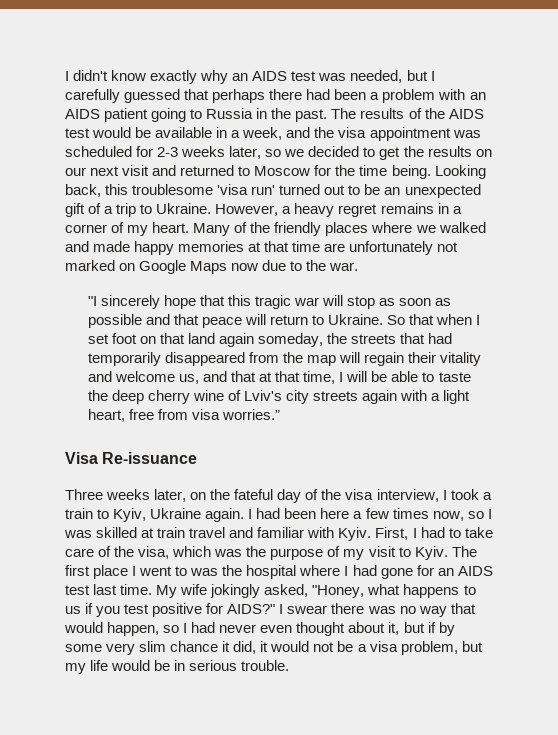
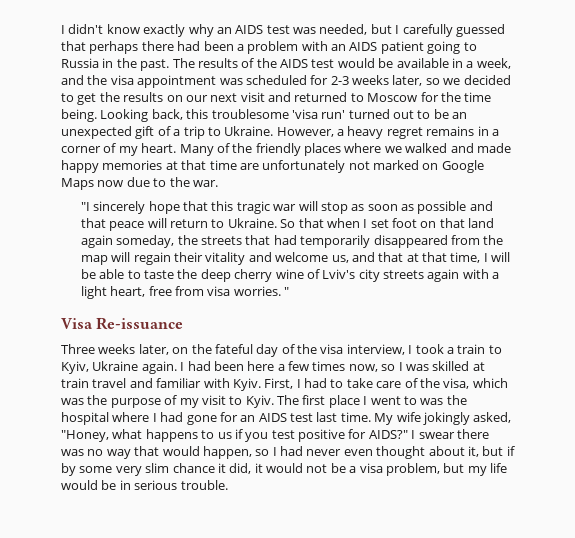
[222,409,281,420] worries.” -> [233,286,290,296] worries. "

